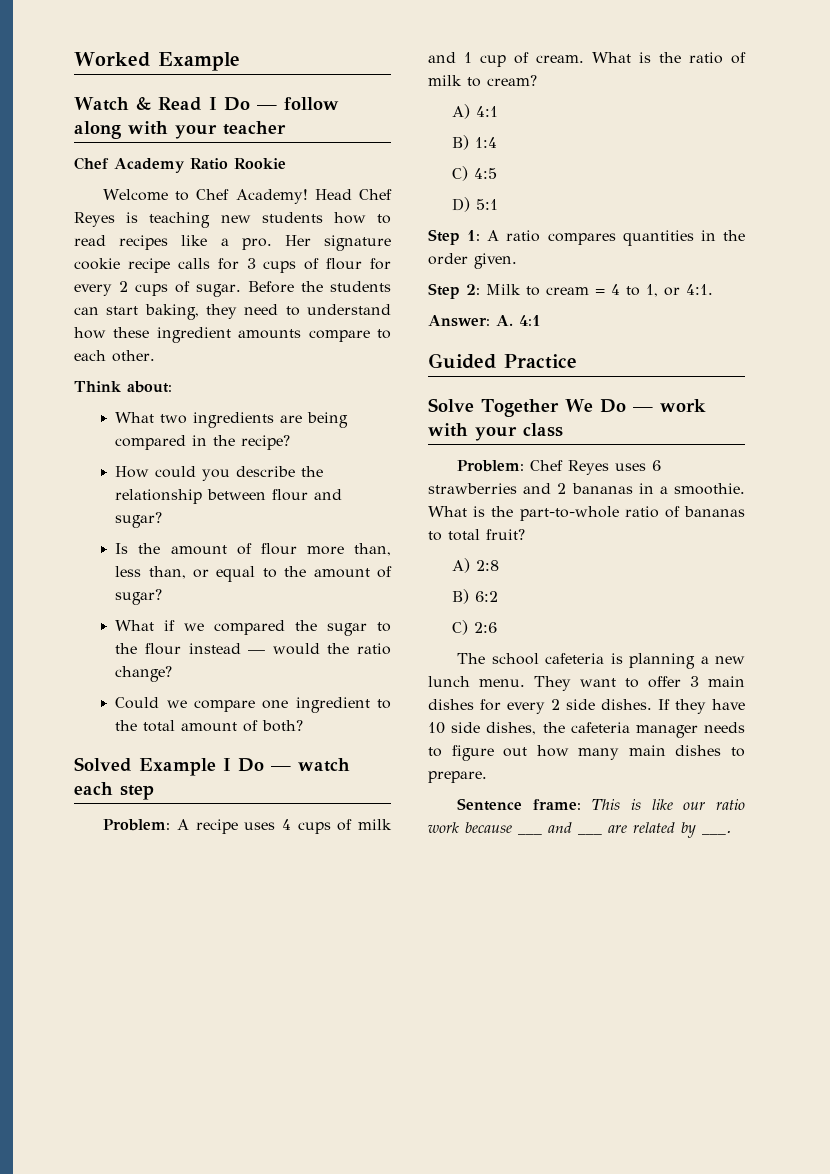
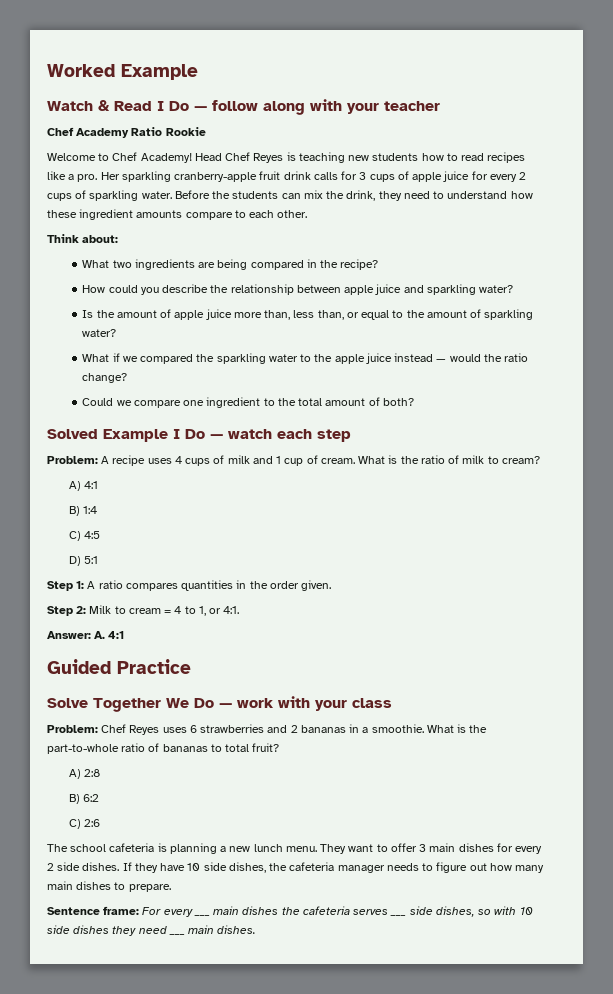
[324,235,391,251] [74,258,170,273] signature cookie recipe -> [121,171,311,182] sparkling cranberry-apple fruit drink
[326,258,363,270] flour -> [412,171,470,182] apple juice
[196,284,242,297] sugar. -> [89,190,172,201] sparkling water.
[106,304,199,320] start baking, -> [303,190,376,201] mix the drink,
[272,489,343,501] [115,512,163,528] flour and sugar? -> [344,284,514,295] apple juice and sparkling water?
[260,543,297,555] flour -> [174,309,232,320] apple juice
[115,589,163,605] sugar? -> [484,309,534,320] [82,329,117,337] sparkling water?
[327,622,391,636] [115,643,181,655] sugar to the flour -> [216,353,392,364] sparkling water to the apple juice
[591,799,745,810] [428,822,512,833] [518,833,542,835] [548,822,572,833] [578,833,602,835] [608,822,731,838] This is like our ratio work because ___ and ___ are related by ___. -> [142,907,210,917] [213,906,389,915] [390,915,407,916] [409,906,533,917] [47,925,167,936] [168,934,185,935] [188,925,257,934] For every ___ main dishes the cafeteria serves ___ side dishes, so with 10 side dishes they need ___ main dishes.

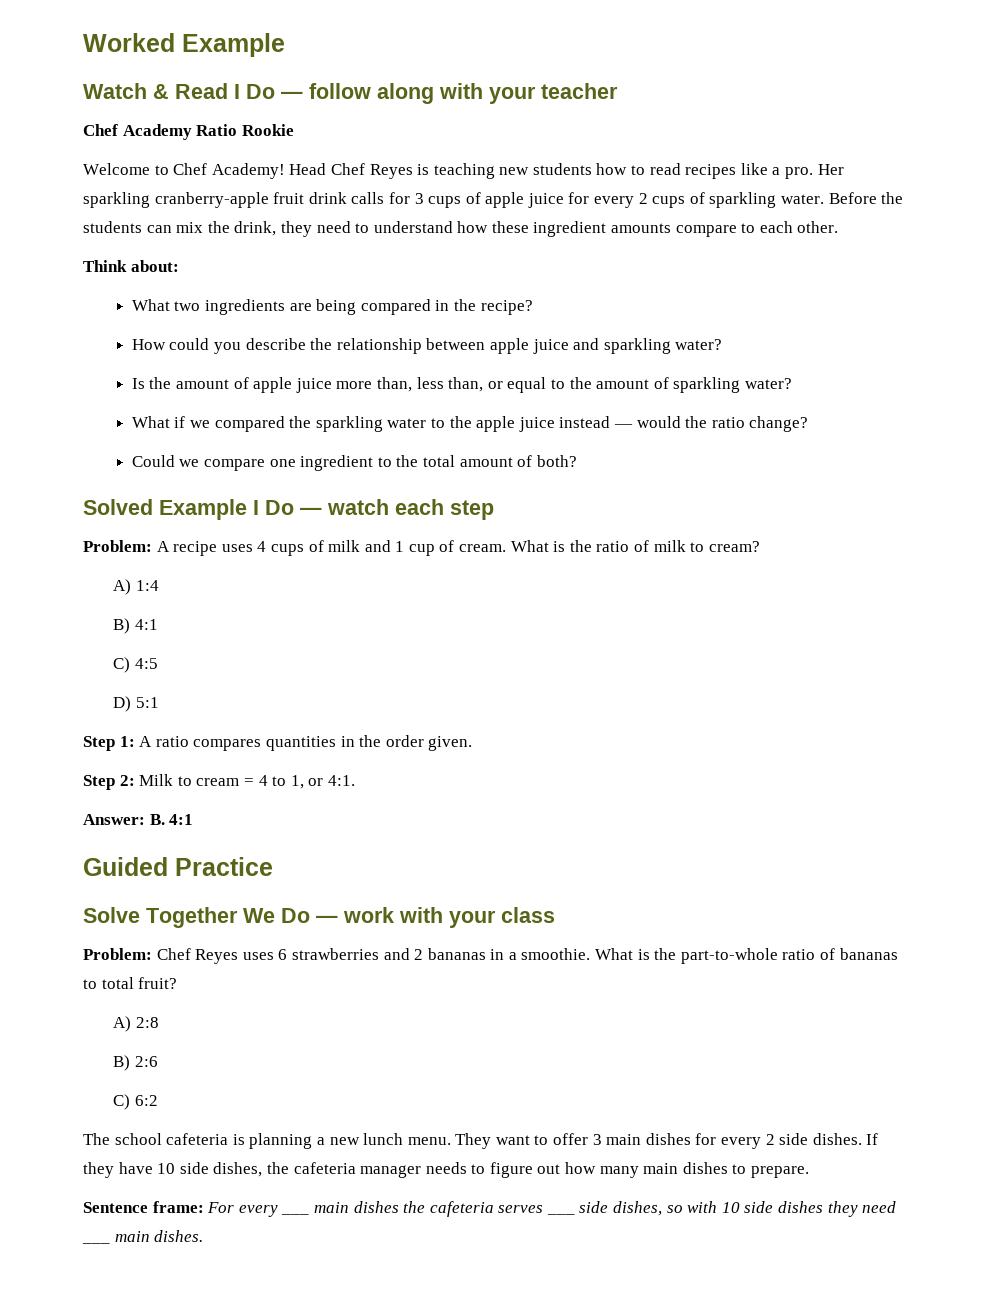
[84,481,99,489] [69,506,98,516] 4:1 // B) 1:4 -> [135,580,159,591] [113,618,158,634] 1:4 // B) 4:1
[94,631,106,639] A. -> [149,814,165,825] B.
[83,794,100,802] [69,819,101,829] 6:2 // C) 2:6 -> [134,1056,158,1067] [113,1094,158,1110] 2:6 // C) 6:2

